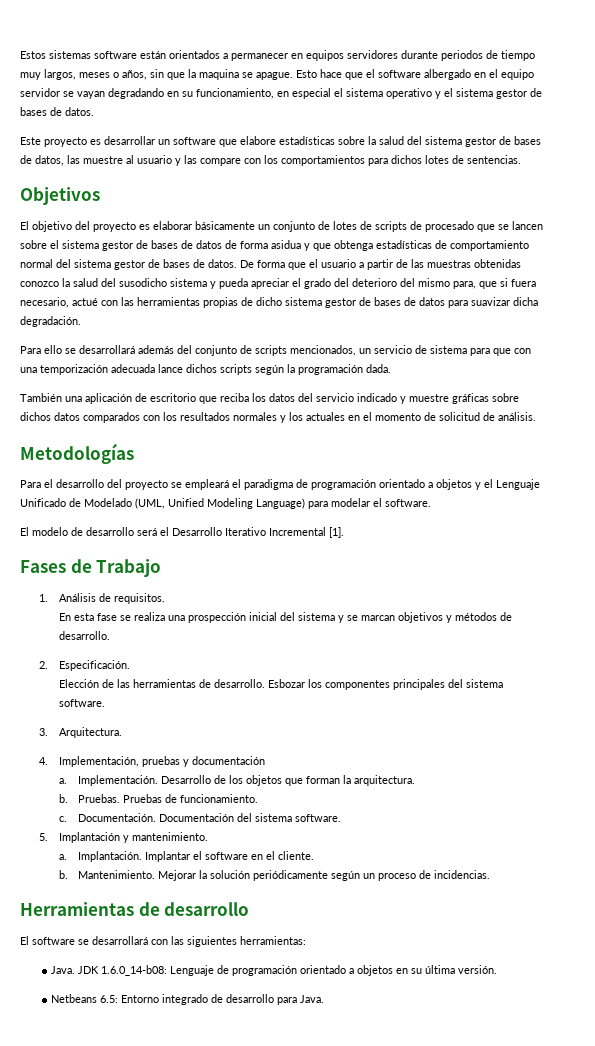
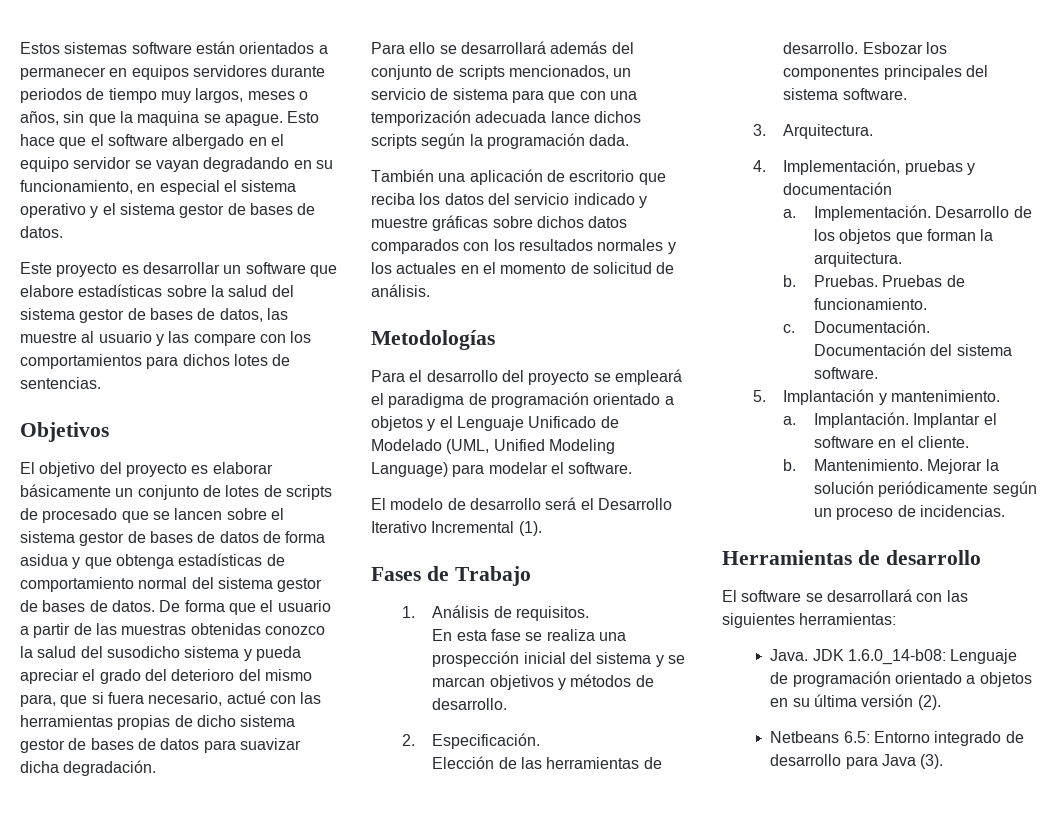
[329,527,344,538] [1]. -> [518,521,542,536] (1).
[458,965,498,974] versión. -> [861,694,941,710] versión (2).
[300,995,325,1003] Java. -> [881,754,944,769] Java (3).

